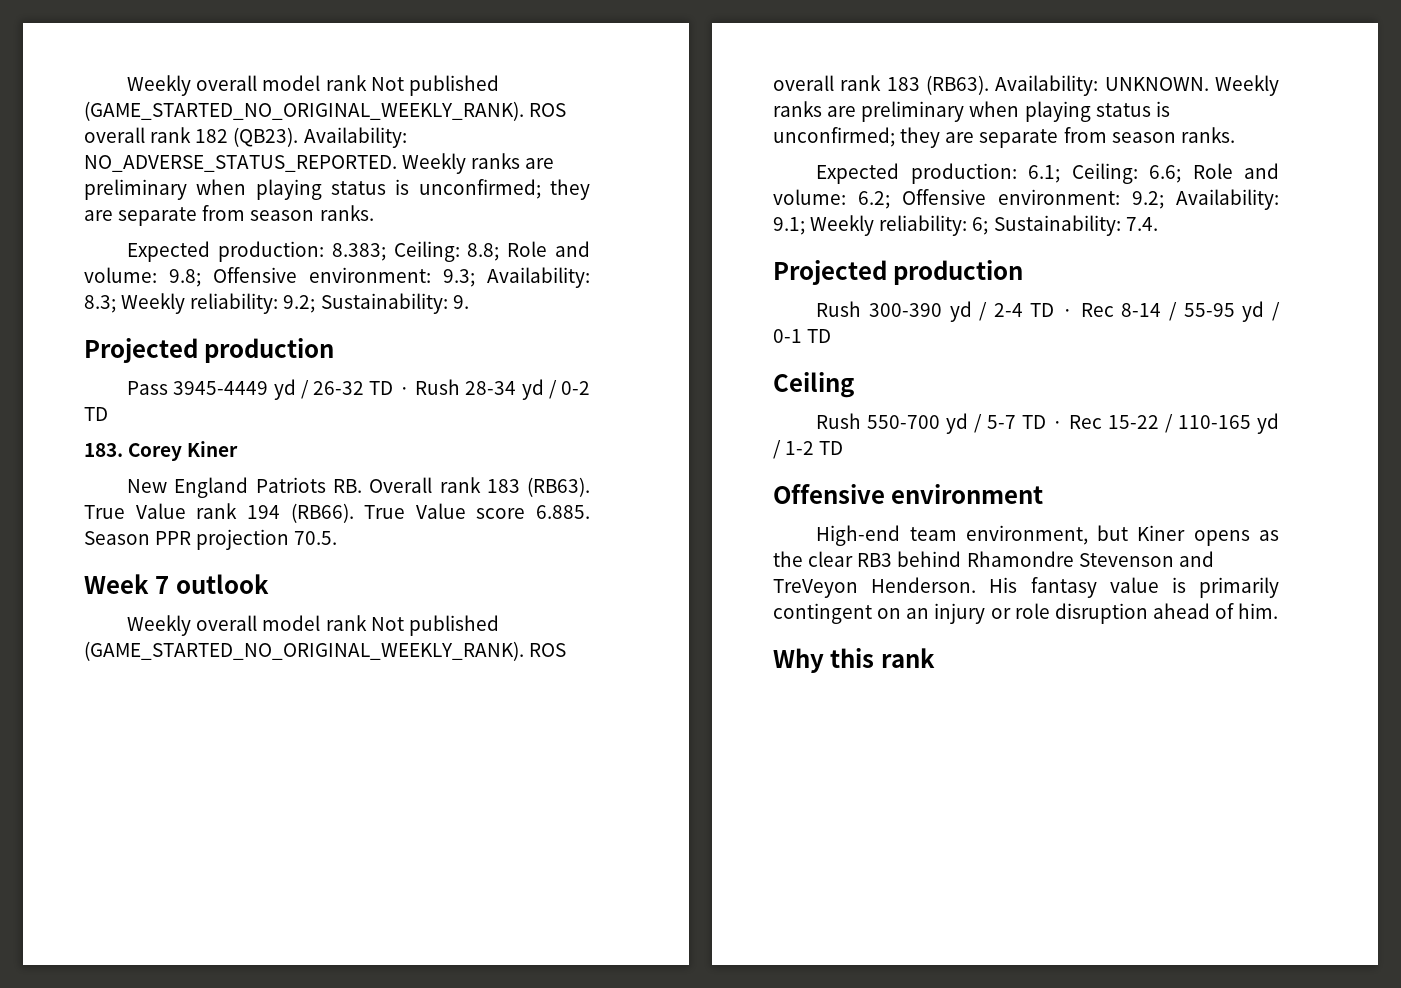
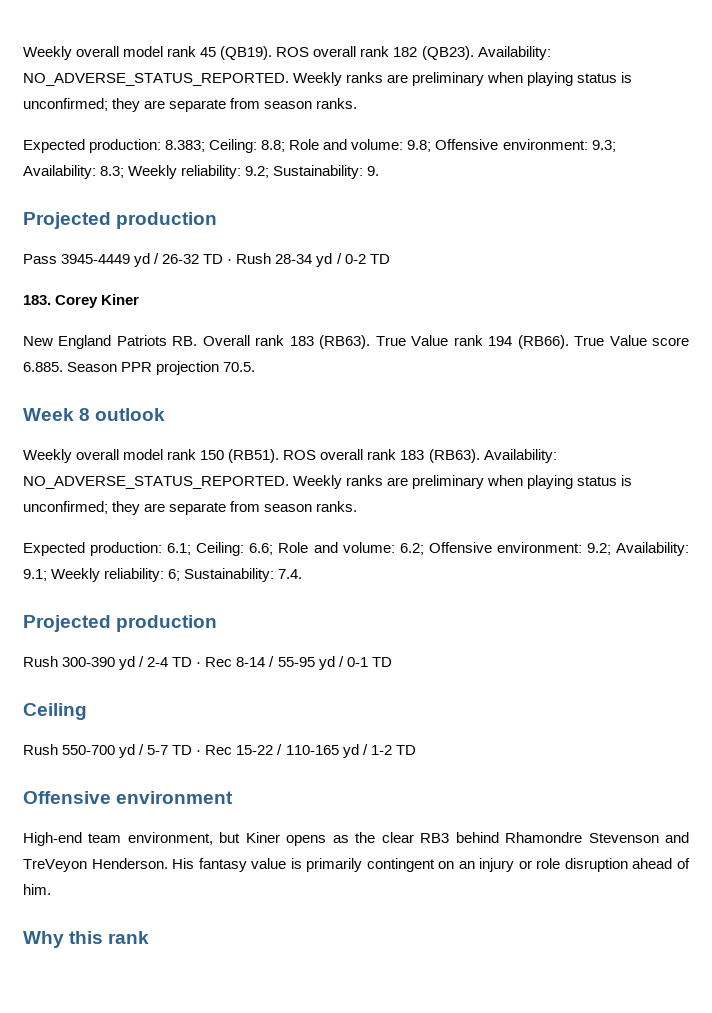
[127,75,499,96] [84,101,524,121] Weekly overall model rank Not published (GAME_STARTED_NO_ORIGINAL_WEEKLY_RANK). -> [23,46,273,60] Weekly overall model rank 45 (QB19).
[155,576,170,594] 7 -> [79,408,91,421] 8
[370,615,499,636] [84,641,524,661] Not published (GAME_STARTED_NO_ORIGINAL_WEEKLY_RANK). -> [200,449,280,463] 150 (RB51).
[1104,77,1209,91] UNKNOWN. -> [23,476,289,489] NO_ADVERSE_STATUS_REPORTED.

